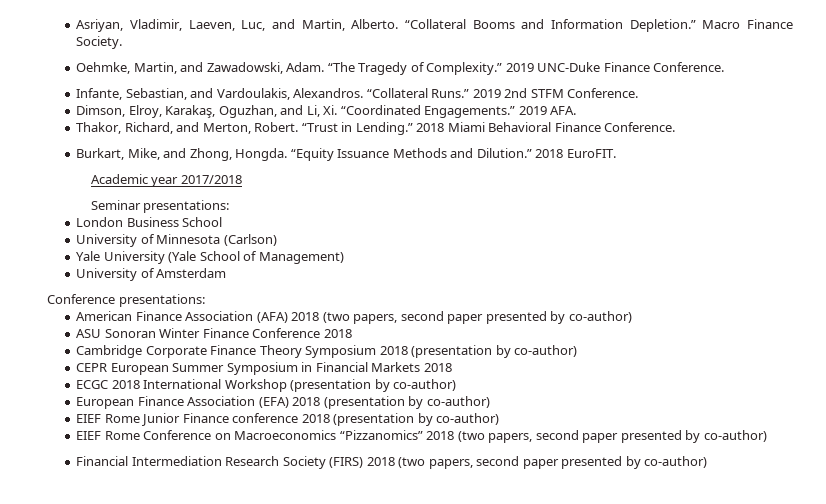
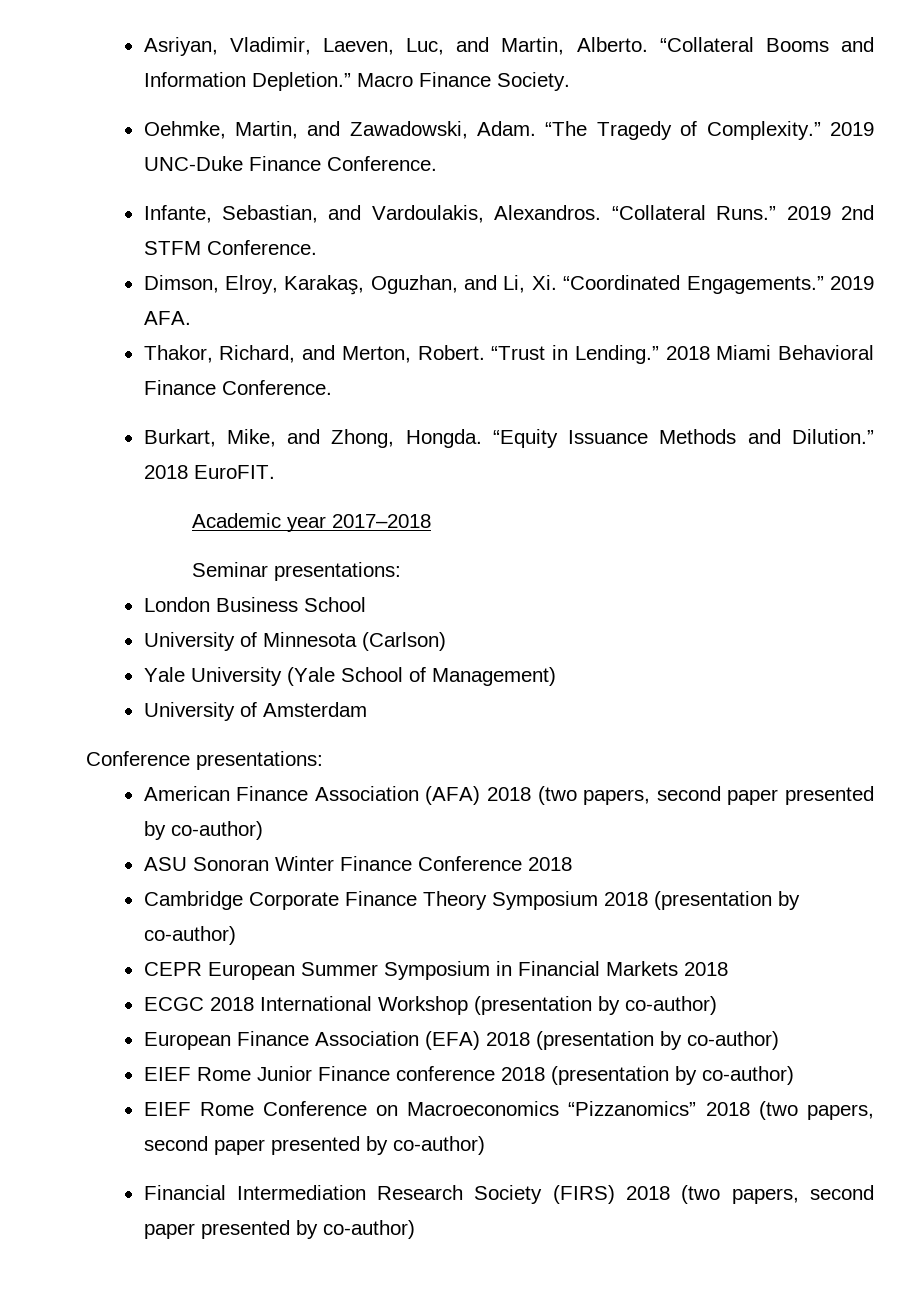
[180,175,242,184] 2017/2018 -> [331,514,431,528] 2017–2018

